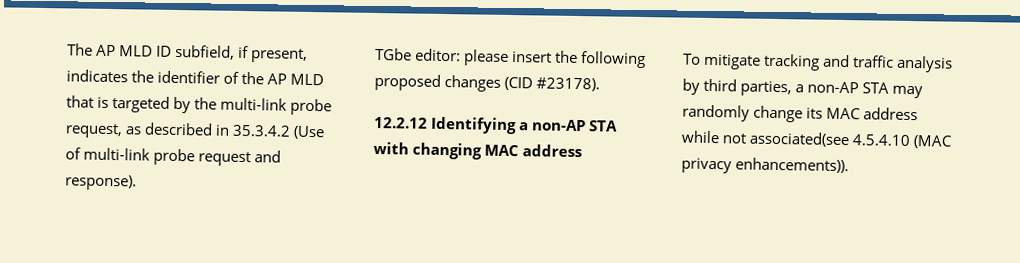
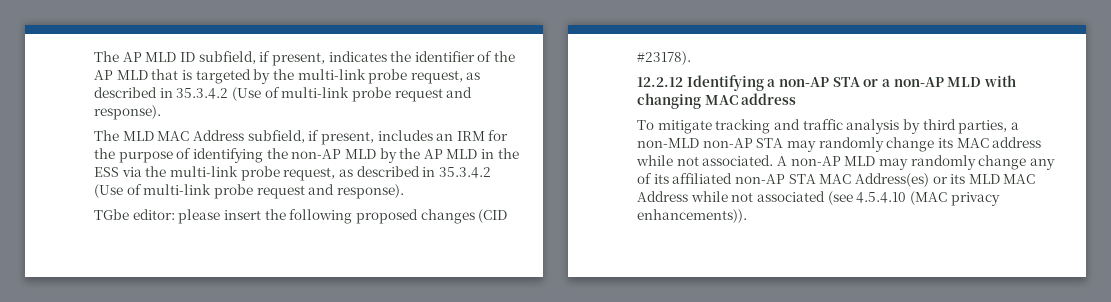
(137, 182) none -> [94,130,509,145] [94,148,519,163] [94,166,491,181] [94,184,404,199] // The MLD MAC Address subfield, if present, includes an IRM for the purpose of identifying the non-AP MLD by the AP MLD in the ESS via the multi-link probe request, as described in 35.3.4.2 (Use of multi-link probe request and response).
(619, 126) none -> [863,77,982,87] or a non-AP MLD
(805, 88) none -> [637,138,699,148] non-MLD
[749,131,851,148] associated(see -> [702,155,1055,170] [637,173,1036,187] [637,191,853,205] associated. A non-AP MLD may randomly change any of its affiliated non-AP STA MAC Address(es) or its MLD MAC Address while not associated (see

